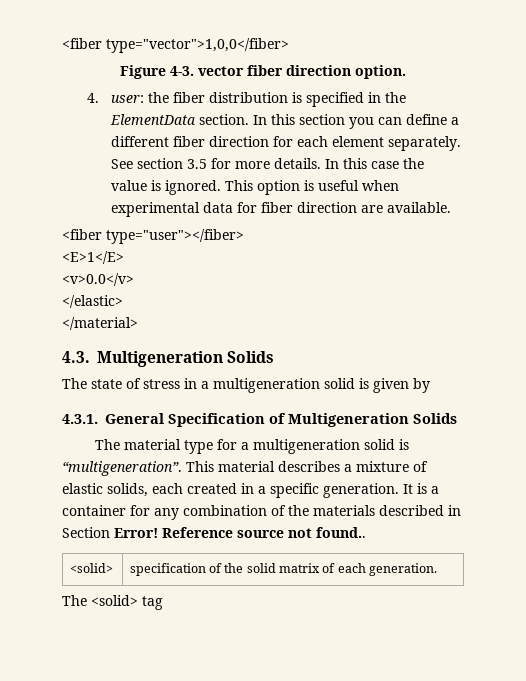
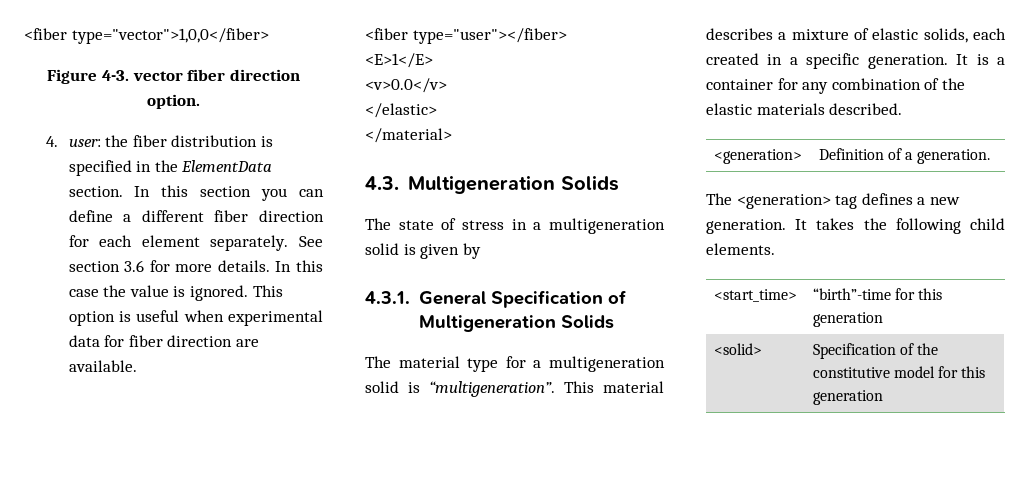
[187,159,208,169] 3.5 -> [124,260,145,272] 3.6
[313,505,461,516] [62,527,366,538] materials described in Section Error! Reference source not found.. -> [706,103,903,115] [713,149,802,164] [818,148,991,164] [706,193,960,209] [706,218,1005,234] [706,243,775,255] [713,289,797,302] [812,288,943,300] [812,312,883,327] elastic materials described. // <generation> | Definition of a generation. // The <generation> tag defines a new generation. It takes the following child elements. // <start_time> | “birth”-time for this generation
[129,563,438,576] [62,595,163,610] specification of the solid matrix of each generation. // The <solid> tag -> [812,343,939,359] [812,366,986,378] [812,390,883,405] Specification of the constitutive model for this generation

